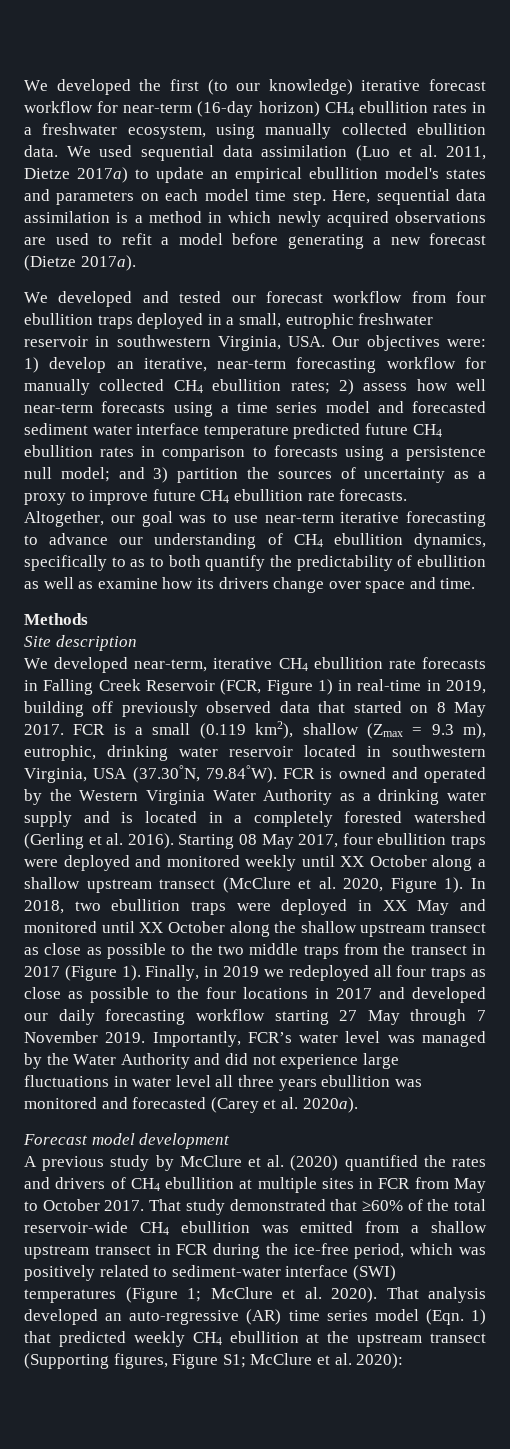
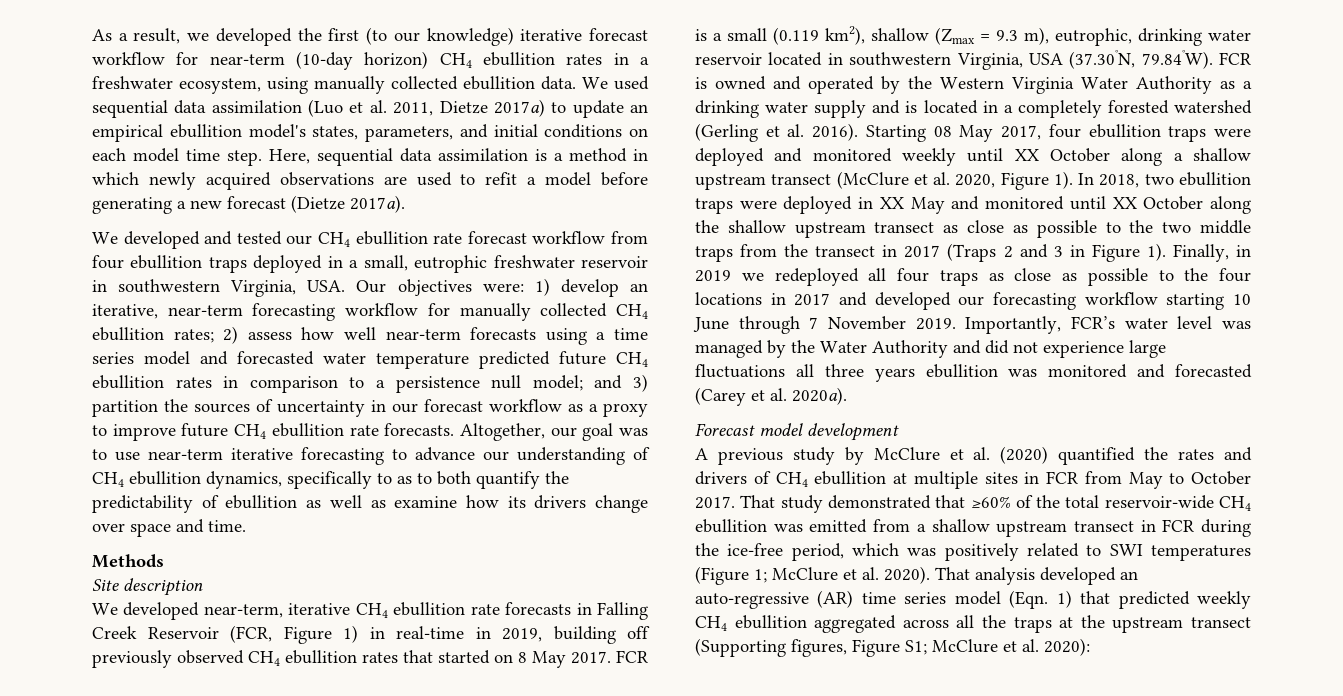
[24,80,48,91] We -> [92,28,210,44] As a result, we
[197,101,254,117] (16-day -> [296,51,353,70] (10-day
[446,169,486,179] [24,189,135,205] states and parameters -> [312,124,623,142] states, parameters, and initial conditions
(256, 299) none -> [318,231,463,247] CH4 ebullition rate
[24,423,200,435] sediment water interface -> [323,353,366,364] water
[273,445,384,461] forecasts using -> (365, 382) none
(446, 475) none -> [371,399,562,413] in our forecast workflow
[279,701,310,713] data -> [248,650,398,666] CH4 ebullition rates
[64,965,117,981] (Figure -> [947,243,1140,262] (Traps 2 and 3 in Figure
[58,1009,95,1025] daily -> (985, 301) none
[339,1010,400,1025] 27 May -> [1233,294,1251,305] [693,317,729,332] 10 June
[113,1075,211,1087] in water level -> (785, 371) none
[171,1265,396,1281] sediment-water interface (SWI) -> [1109,544,1143,556] SWI
(299, 1337) none -> [814,615,1052,633] aggregated across all the traps

